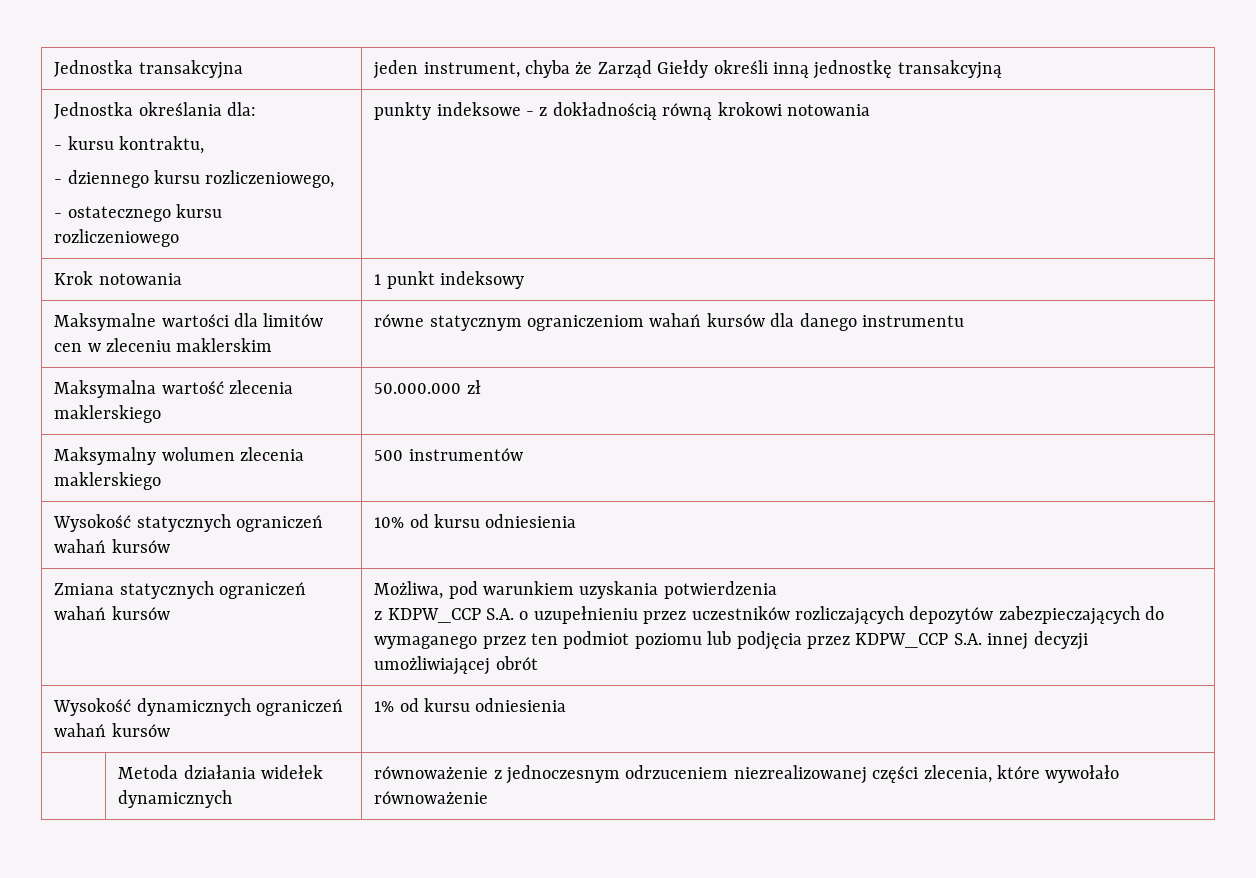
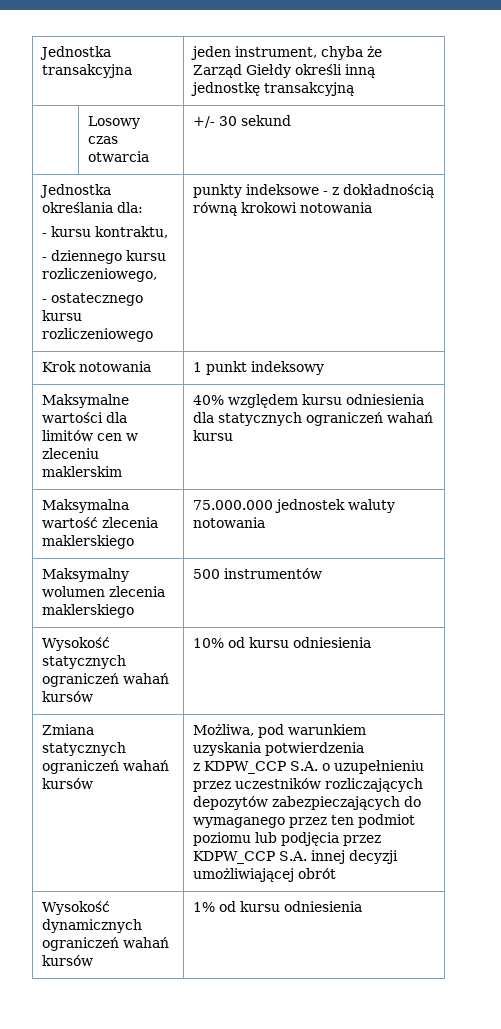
(1002, 69) none -> [88,116,141,129] [88,136,119,144] [88,151,150,162] [193,115,292,128] // | Losowy czas otwarcia | +/- 30 sekund
[374,313,965,331] równe statycznym ograniczeniom wahań kursów dla danego instrumentu -> [193,394,425,408] [193,412,434,426] [193,430,234,441] 40% względem kursu odniesienia dla statycznych ograniczeń wahań kursu
[374,380,481,394] 50.000.000 zł -> [193,499,396,513] [193,517,266,528] 75.000.000 jednostek waluty notowania
[118,765,324,779] [118,790,233,808] [374,765,1120,784] [374,791,489,804] // | Metoda działania widełek dynamicznych | równoważenie z jednoczesnym odrzuceniem niezrealizowanej części zlecenia, które wywołało równoważenie -> (363, 906) none

